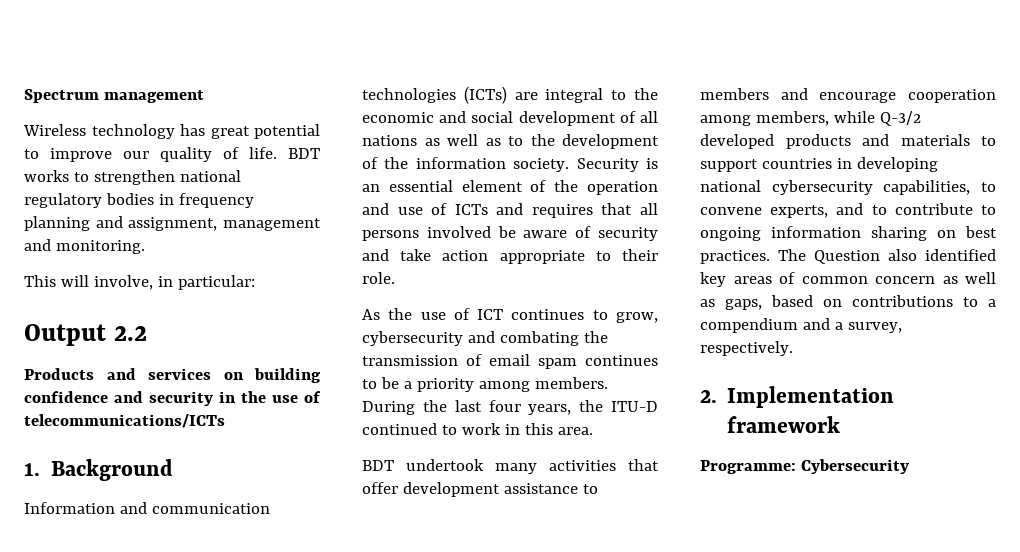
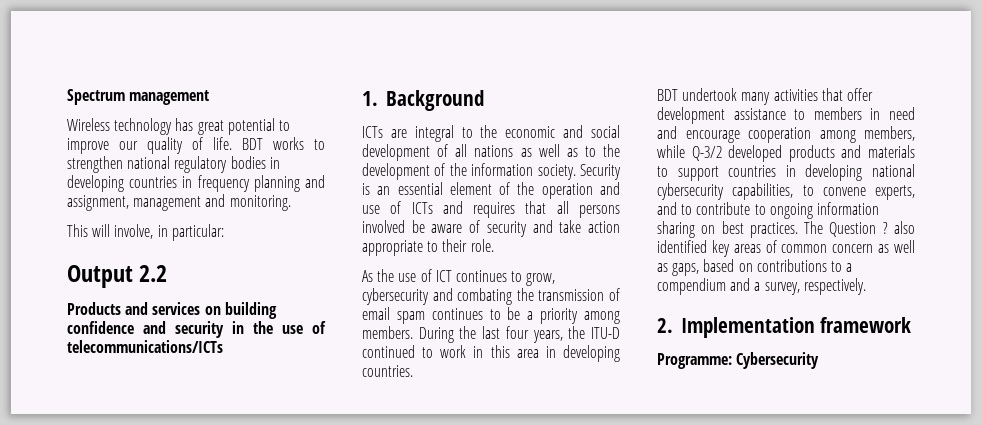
(174, 199) none -> [67,175,193,192] developing countries in
[24,502,270,514] [362,86,507,104] Information and communication technologies (ICTs) -> [362,126,383,138] ICTs
[557,427,593,435] area. -> [516,345,620,362] [362,365,413,377] area in developing countries.
(769, 94) none -> [870,107,915,120] in need
(880, 257) none -> [882,222,888,234] ?

